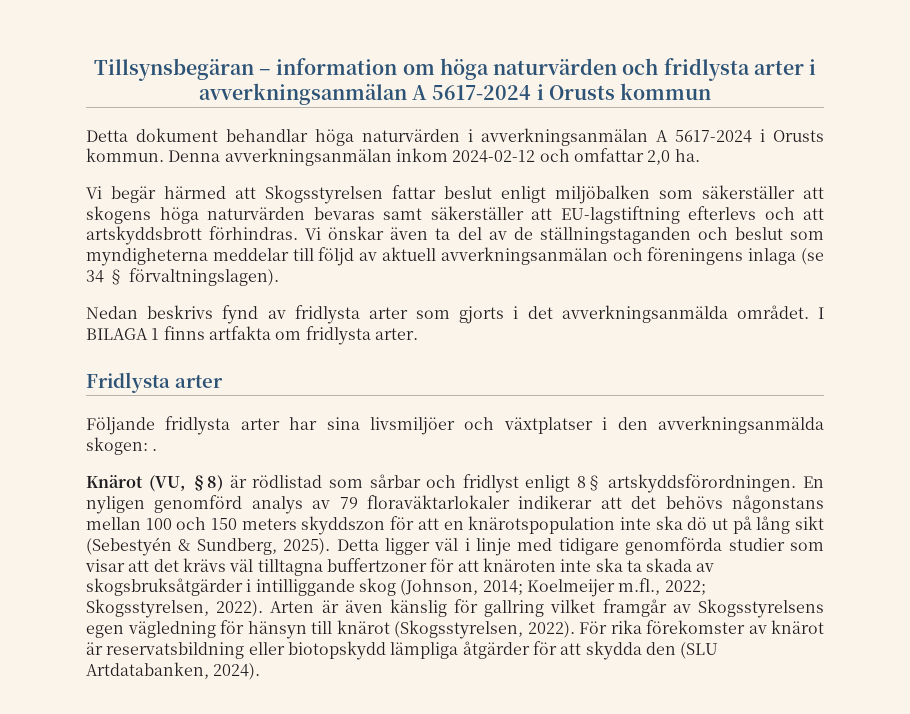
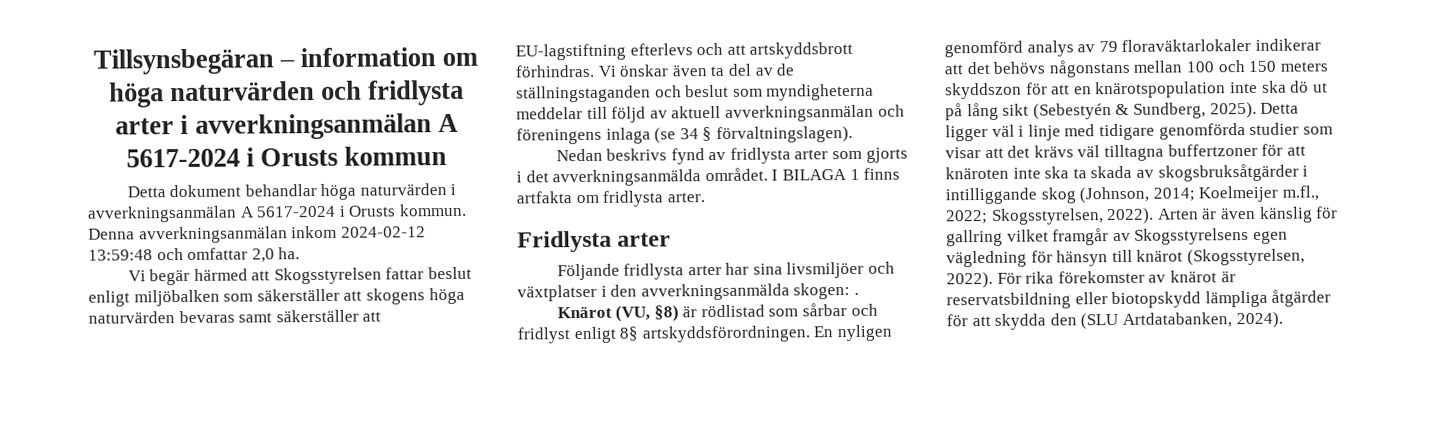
(536, 156) none -> [88,249,153,261] 13:59:48

